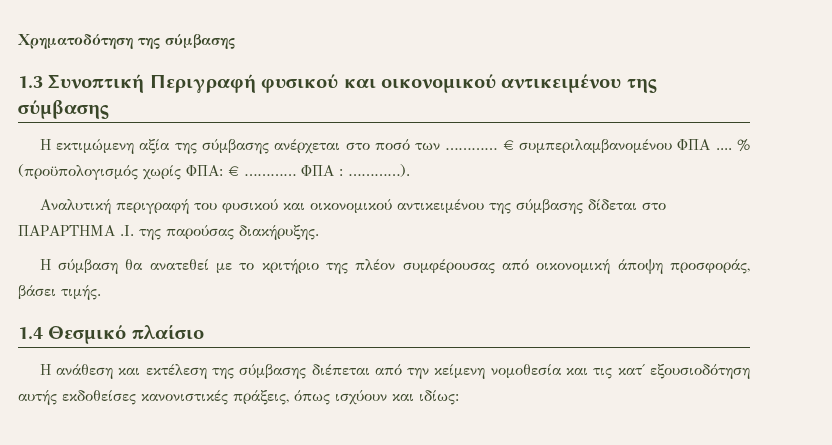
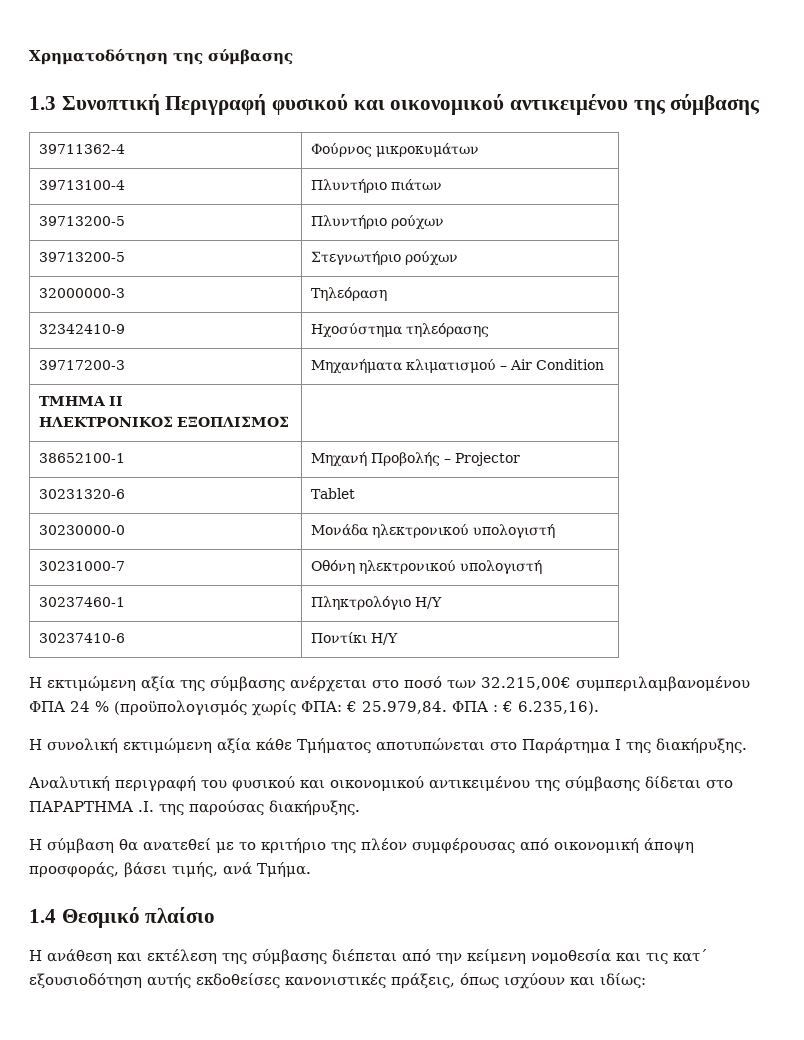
(109, 109) none -> [39,144,126,154] [311,143,480,157] [39,180,126,190] [311,179,443,193] [39,216,126,226] [311,215,445,230] [39,252,126,262] [311,251,459,266] [39,288,126,298] [311,287,388,301] [39,324,126,334] [311,323,490,338] [39,360,126,370] [311,359,605,374] [39,396,124,406] [39,416,290,427] [39,453,126,463] [311,452,521,467] [39,489,126,499] [311,488,356,499] [39,525,126,535] [311,524,556,538] [39,561,126,571] [311,560,543,574] [39,597,126,607] [311,596,443,610] [39,633,126,643] [311,632,399,645] // 39711362-4 | Φούρνος μικροκυμάτων // 39713100-4 | Πλυντήριο πιάτων // 39713200-5 | Πλυντήριο ρούχων // 39713200-5 | Στεγνωτήριο ρούχων // 32000000-3 | Τηλεόραση // 32342410-9 | Ηχοσύστημα τηλεόρασης // 39717200-3 | Μηχανήματα κλιματισμού – Air Condition // TMHMA II // ΗΛΕΚΤΡΟΝΙΚΟΣ ΕΞΟΠΛΙΣΜΟΣ | // 38652100-1 | Μηχανή Προβολής – Projector // 30231320-6 | Tablet // 30230000-0 | Μονάδα ηλεκτρονικού υπολογιστή // 30231000-7 | Οθόνη ηλεκτρονικού υπολογιστή // 30237460-1 | Πληκτρολόγιο Η/Υ // 30237410-6 | Ποντίκι Η/Υ
[445,140,514,150] ………… € -> [481,677,571,690] 32.215,00€
[715,148,732,150] .... -> [70,701,90,712] 24
[244,174,296,176] ………… -> [362,701,447,714] 25.979,84.
[348,164,410,177] …………). -> [502,701,599,715] [29,738,747,754] € 6.235,16). // Η συνολική εκτιμώμενη αξία κάθε Τμήματος αποτυπώνεται στο Παράρτημα Ι της διακήρυξης.
[61,285,101,300] τιμής. -> [172,862,311,878] τιμής, ανά Τμήμα.

